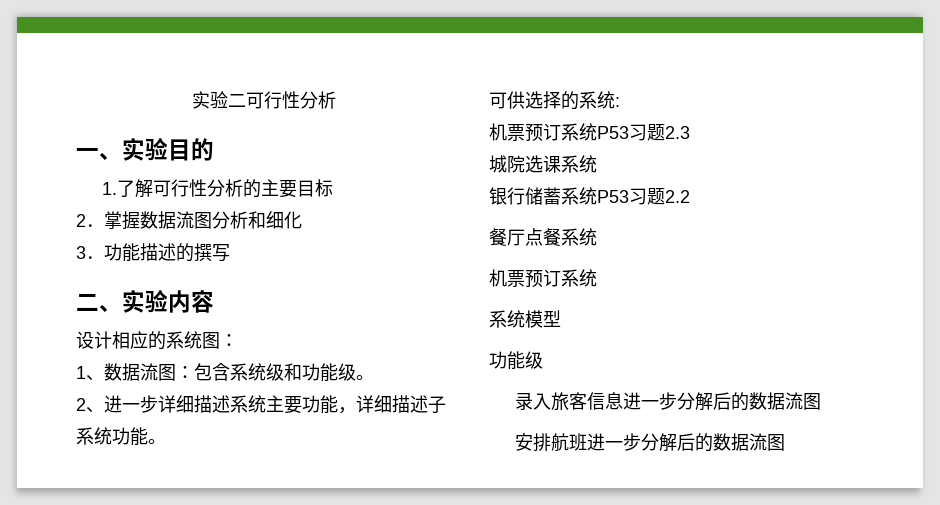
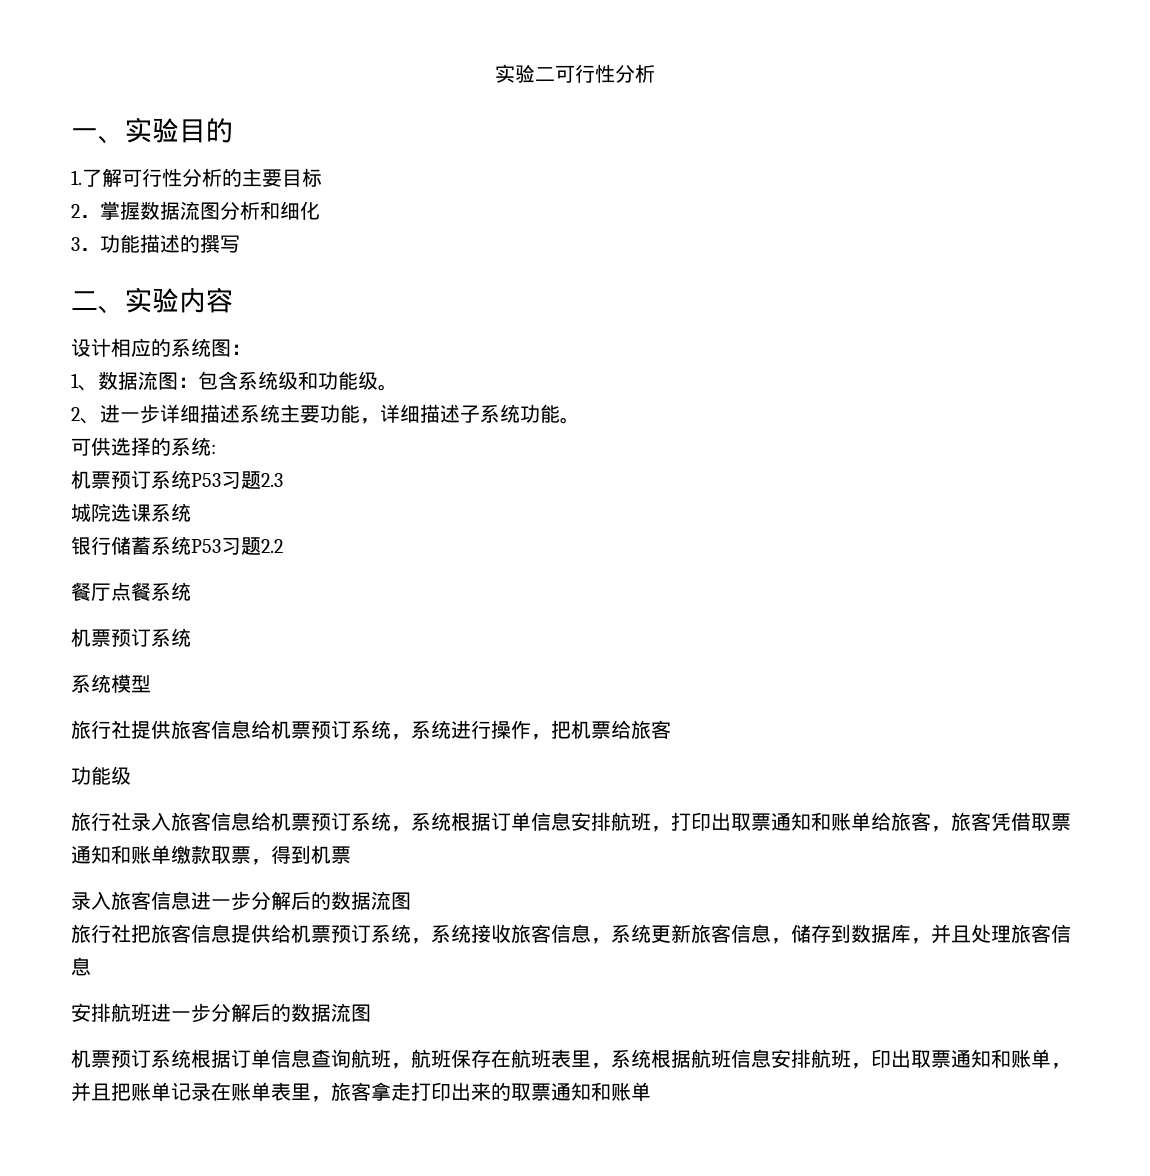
[489,351,543,370] 功能级 -> [71,720,671,740] [71,766,131,785] [71,812,1071,832] [71,845,351,865] 旅行社提供旅客信息给机票预订系统，系统进行操作，把机票给旅客 // 功能级 // 旅行社录入旅客信息给机票预订系统，系统根据订单信息安排航班，打印出取票通知和账单给旅客，旅客凭借取票通知和账单缴款取票，得到机票
(822, 401) none -> [71,924,1071,944] [71,957,91,976] // 旅行社把旅客信息提供给机票预订系统，系统接收旅客信息，系统更新旅客信息，储存到数据库，并且处理旅客信息
(786, 442) none -> [71,1049,1071,1069] [71,1082,651,1102] // 机票预订系统根据订单信息查询航班，航班保存在航班表里，系统根据航班信息安排航班，印出取票通知和账单，并且把账单记录在账单表里，旅客拿走打印出来的取票通知和账单

